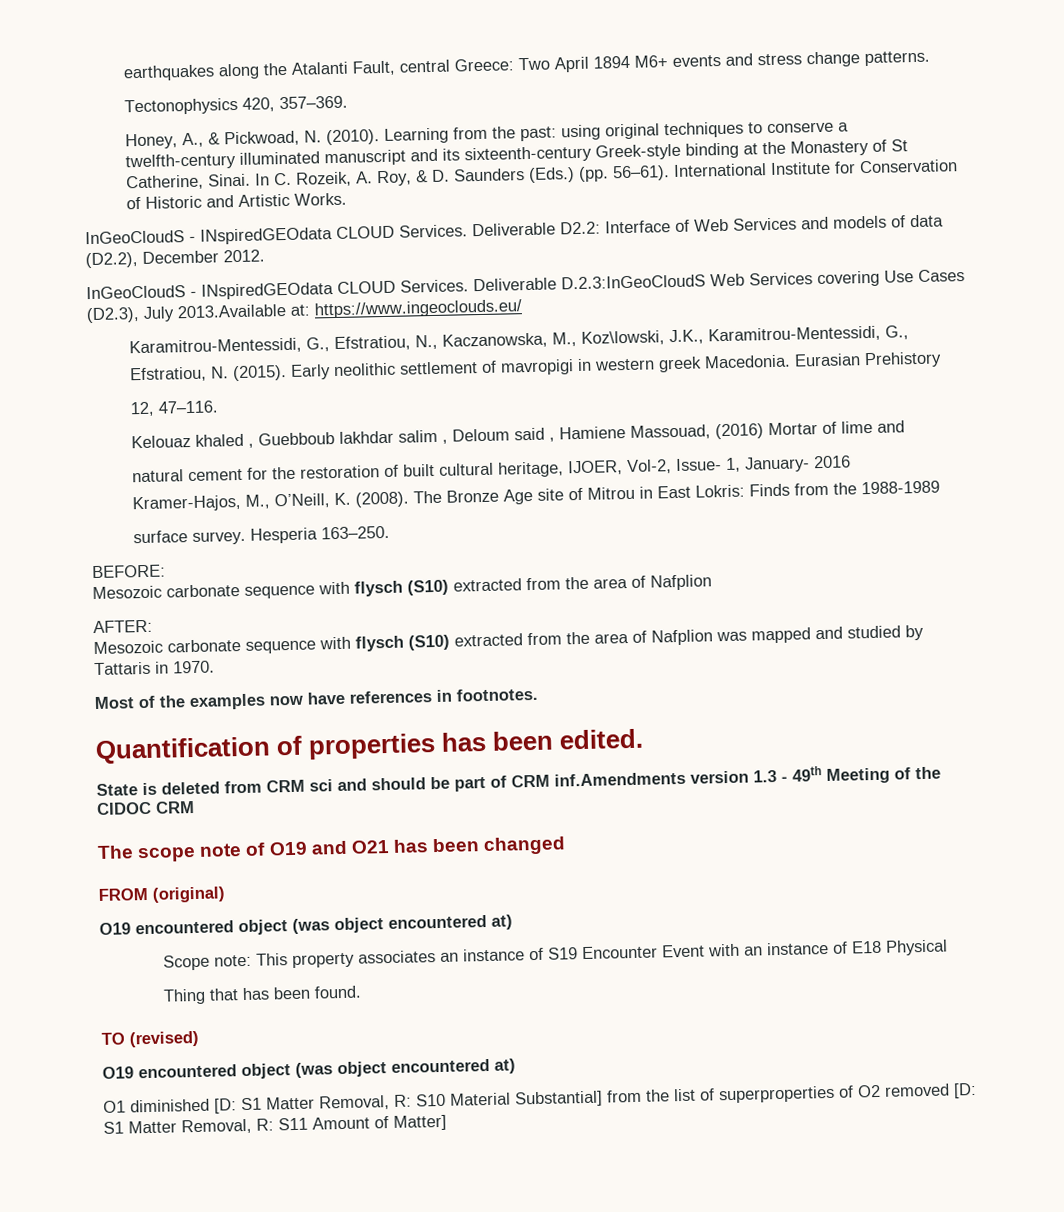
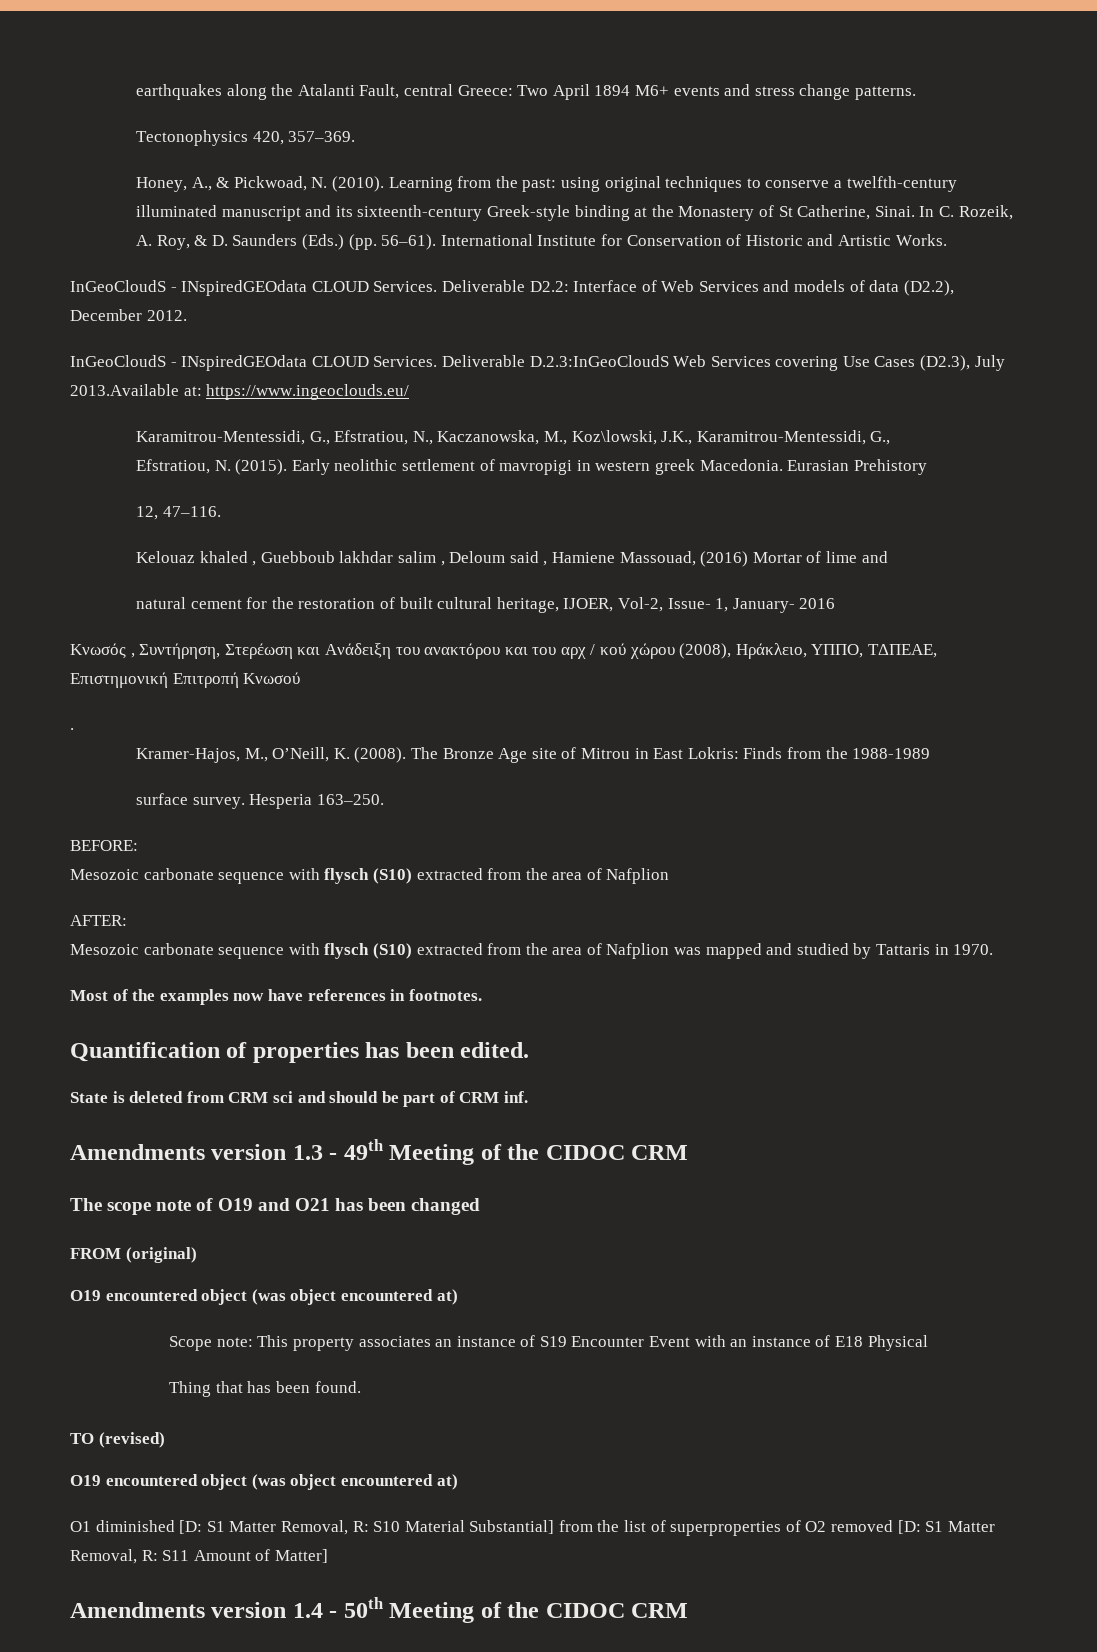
(852, 462) none -> [70,643,938,659] [70,672,301,688] [70,728,74,730] // Κνωσός , Συντήρηση, Στερέωση και Ανάδειξη του ανακτόρου και του αρχ / κού χώρου (2008), Ηράκλειο, ΥΠΠΟ, ΤΔΠΕΑΕ, Επιστημονική Επιτροπή Κνωσού // .
[554,771,686,787] inf.Amendments -> [504,1091,529,1103] [70,1144,205,1160] inf. // Amendments
(447, 1122) none -> [70,1597,689,1623] // Amendments version 1.4 - 50th Meeting of the CIDOC CRM

